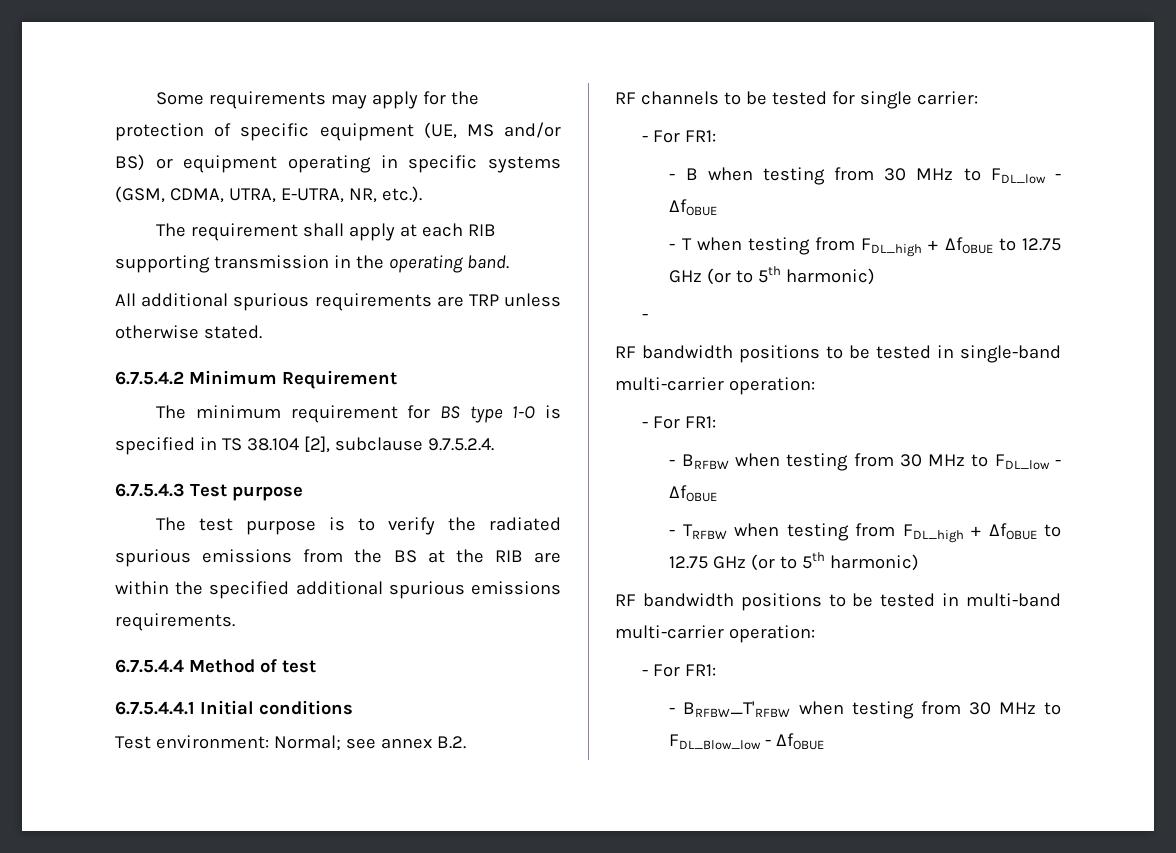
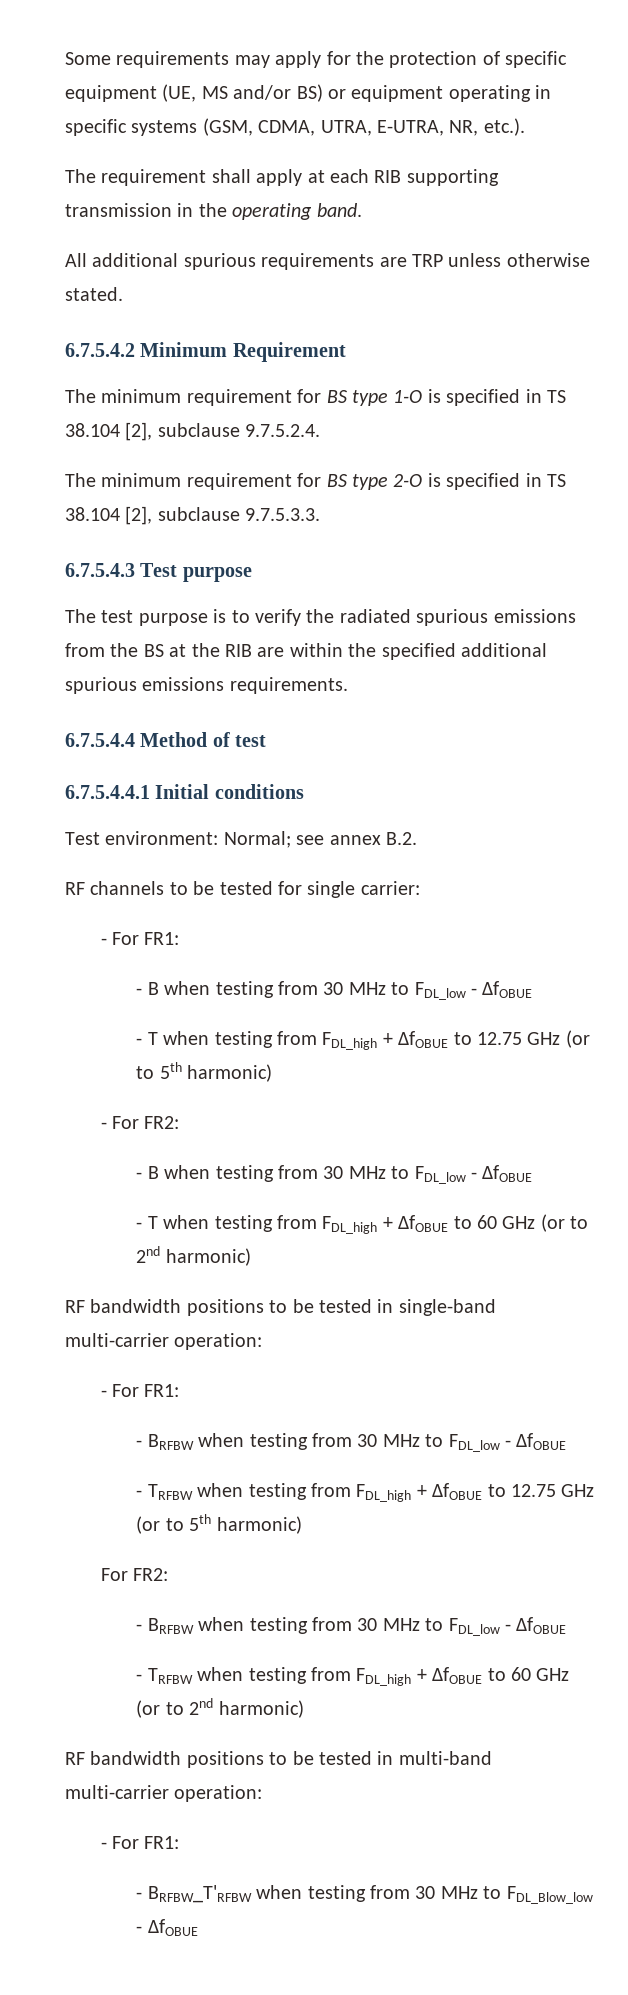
(494, 444) none -> [65,473,566,490] [65,506,321,525] // The minimum requirement for BS type 2-O is specified in TS 38.104 [2], subclause 9.7.5.3.3.
(649, 317) none -> [112,1116,180,1129] [136,1165,533,1184] [136,1214,589,1234] [136,1246,251,1266] For FR2: // - B when testing from 30 MHz to FDL_low - ΔfOBUE // - T when testing from FDL_high + ΔfOBUE to 60 GHz (or to 2nd harmonic)
(920, 562) none -> [100,1568,169,1581] [136,1617,567,1636] [136,1667,570,1686] [136,1698,304,1718] // For FR2: // - BRFBW when testing from 30 MHz to FDL_low - ΔfOBUE // - TRFBW when testing from FDL_high + ΔfOBUE to 60 GHz (or to 2nd harmonic)

